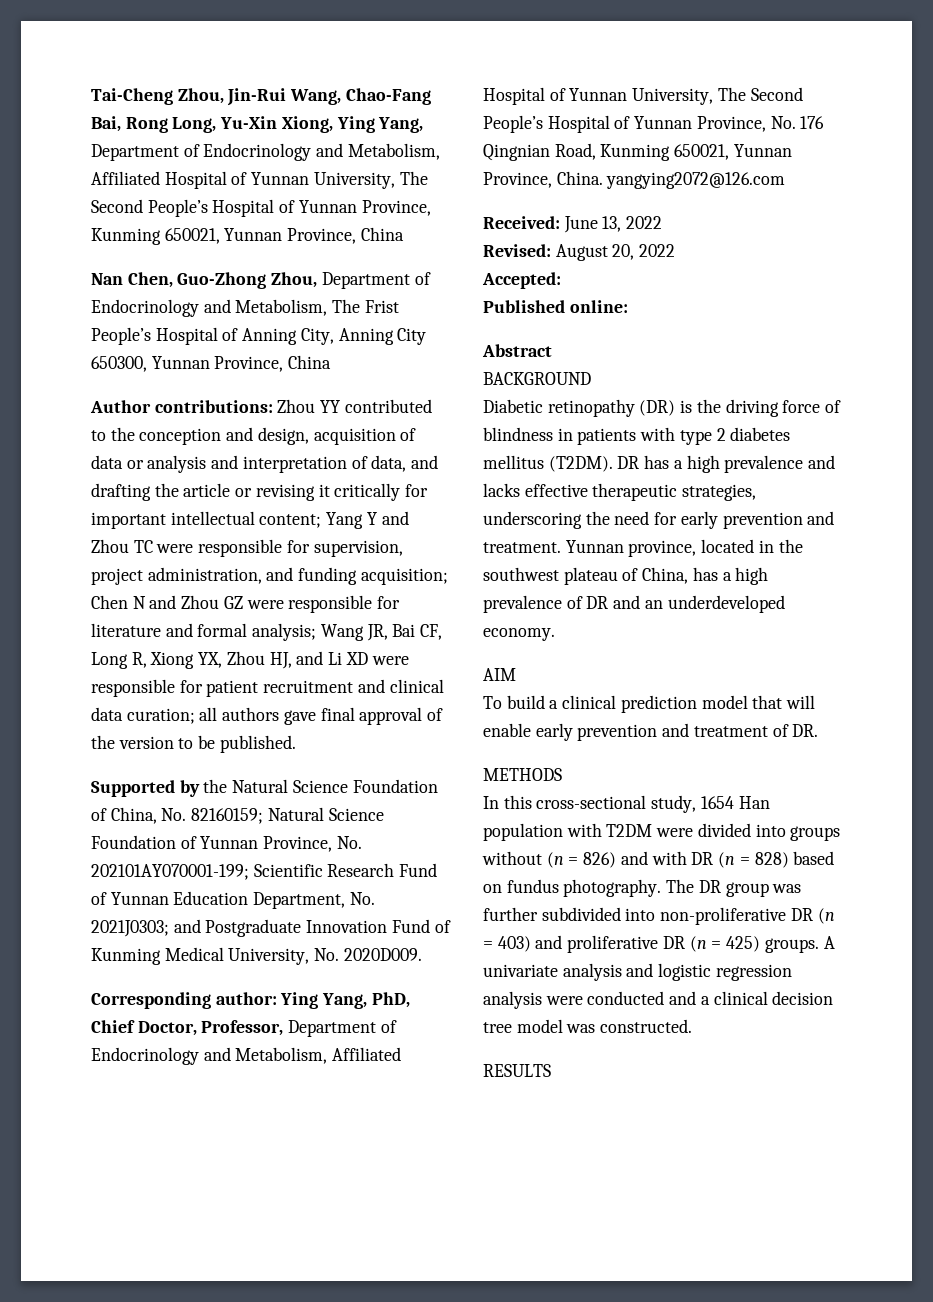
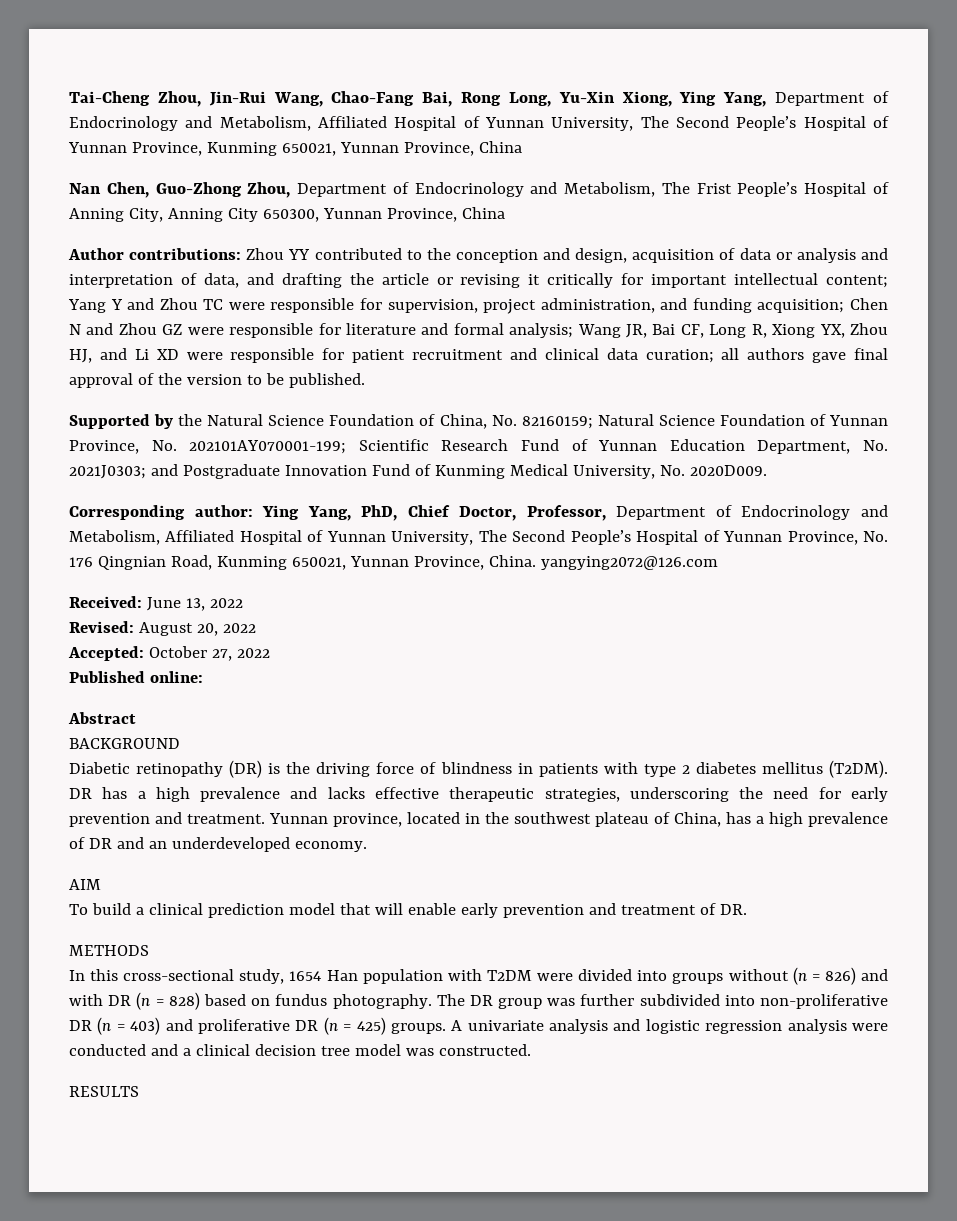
(561, 280) none -> [148,646,270,661] October 27, 2022

